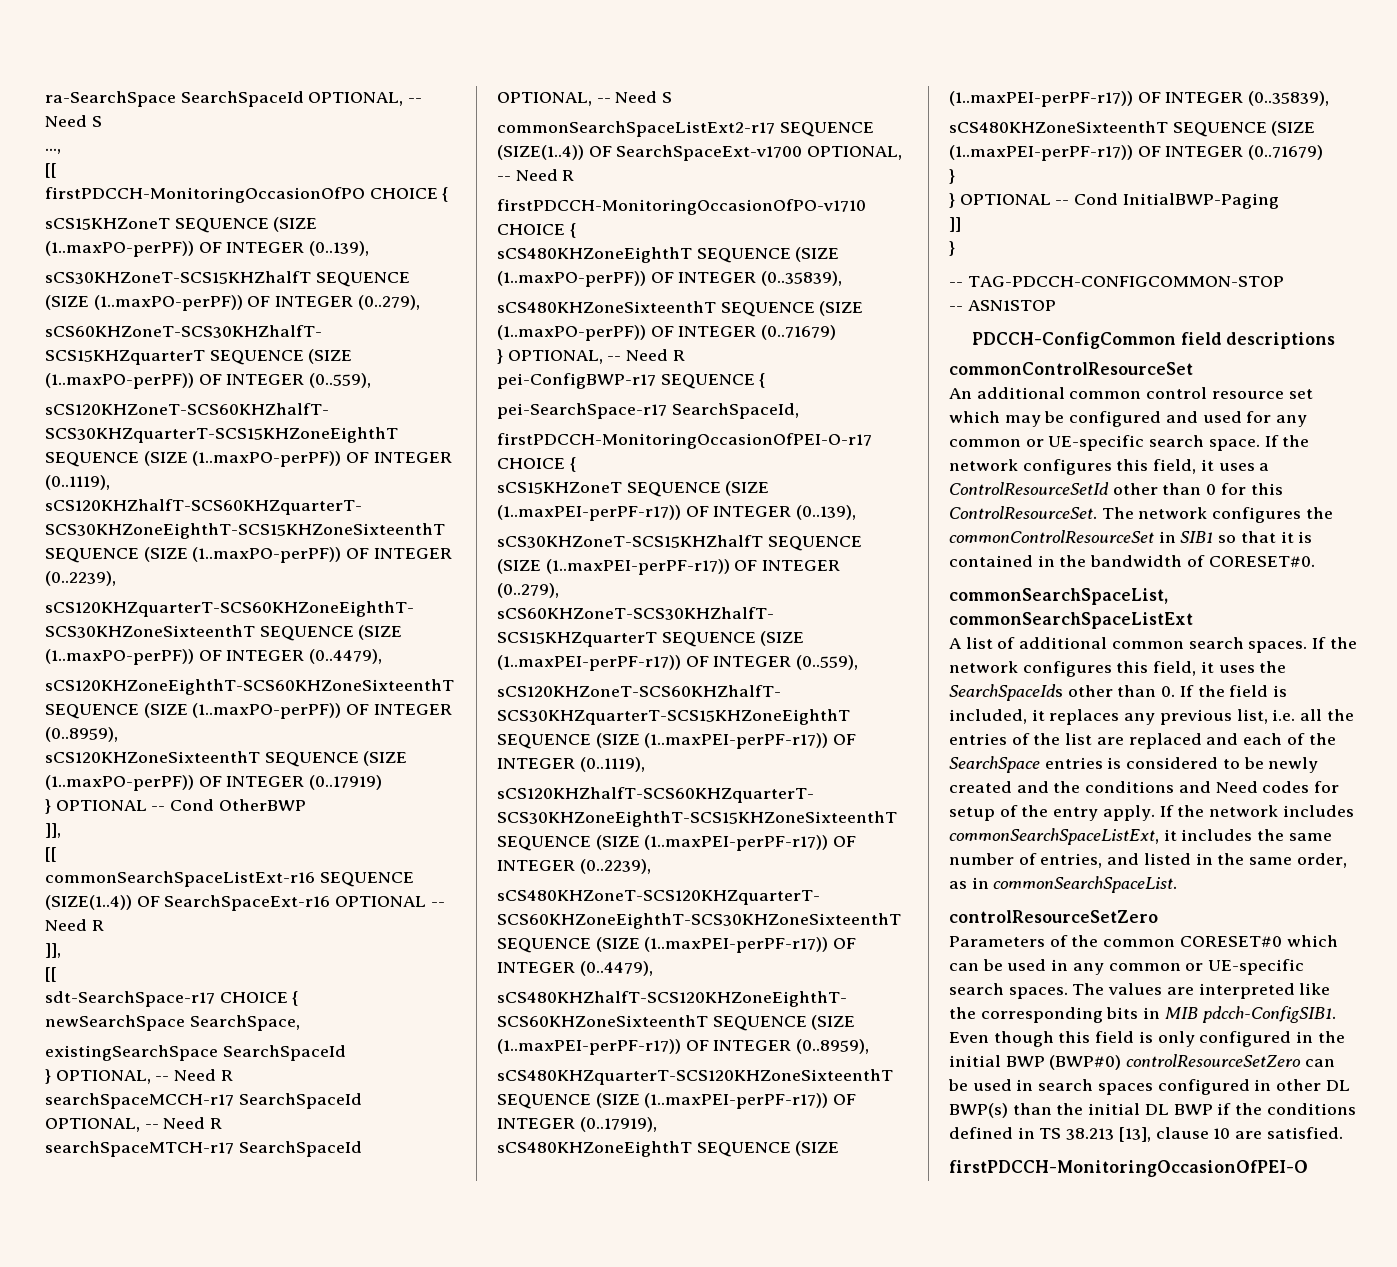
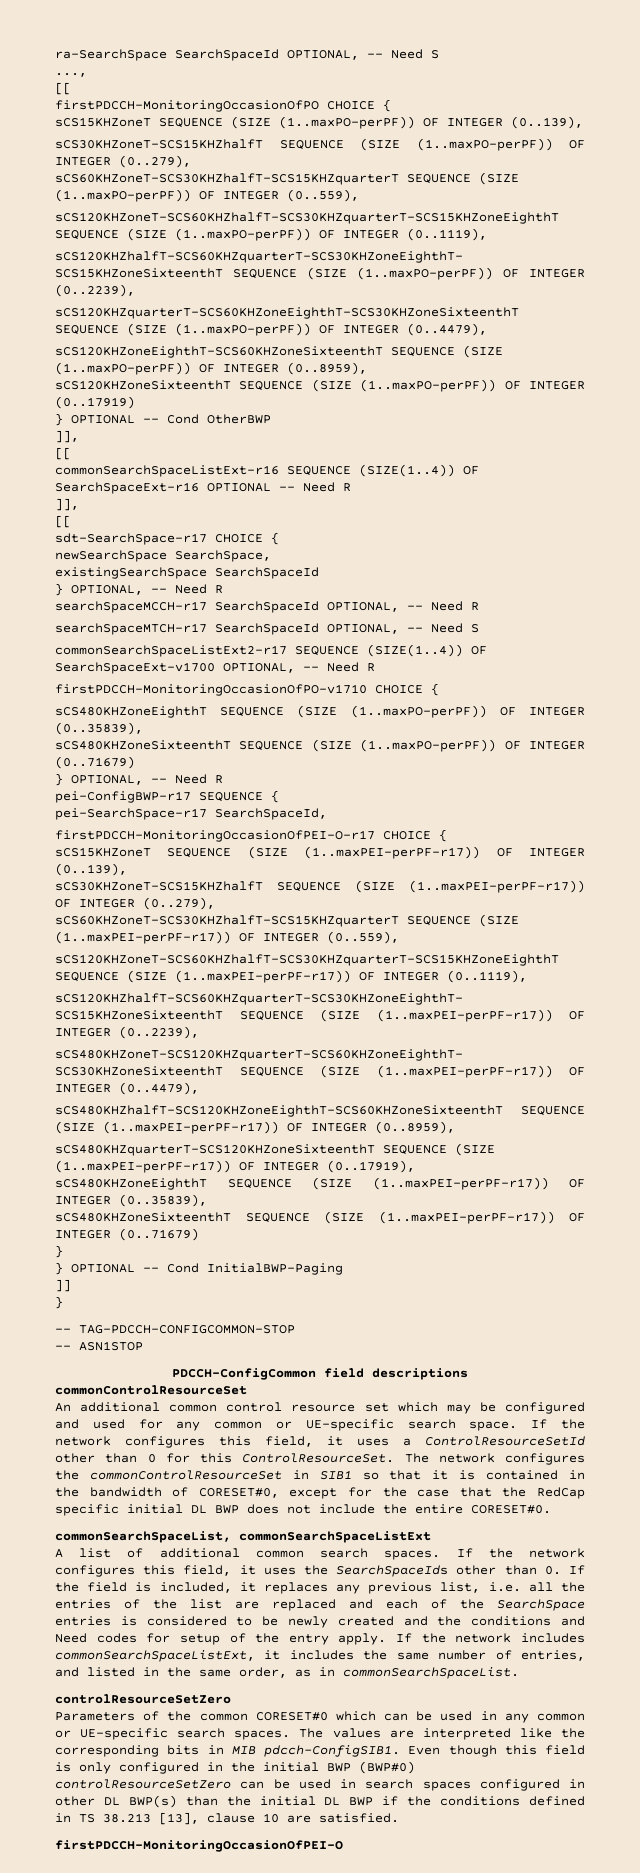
(1205, 561) none -> [198,1487,586,1499] [55,1504,463,1516] CORESET#0, except for the case that the RedCap specific initial DL BWP does not include the entire

